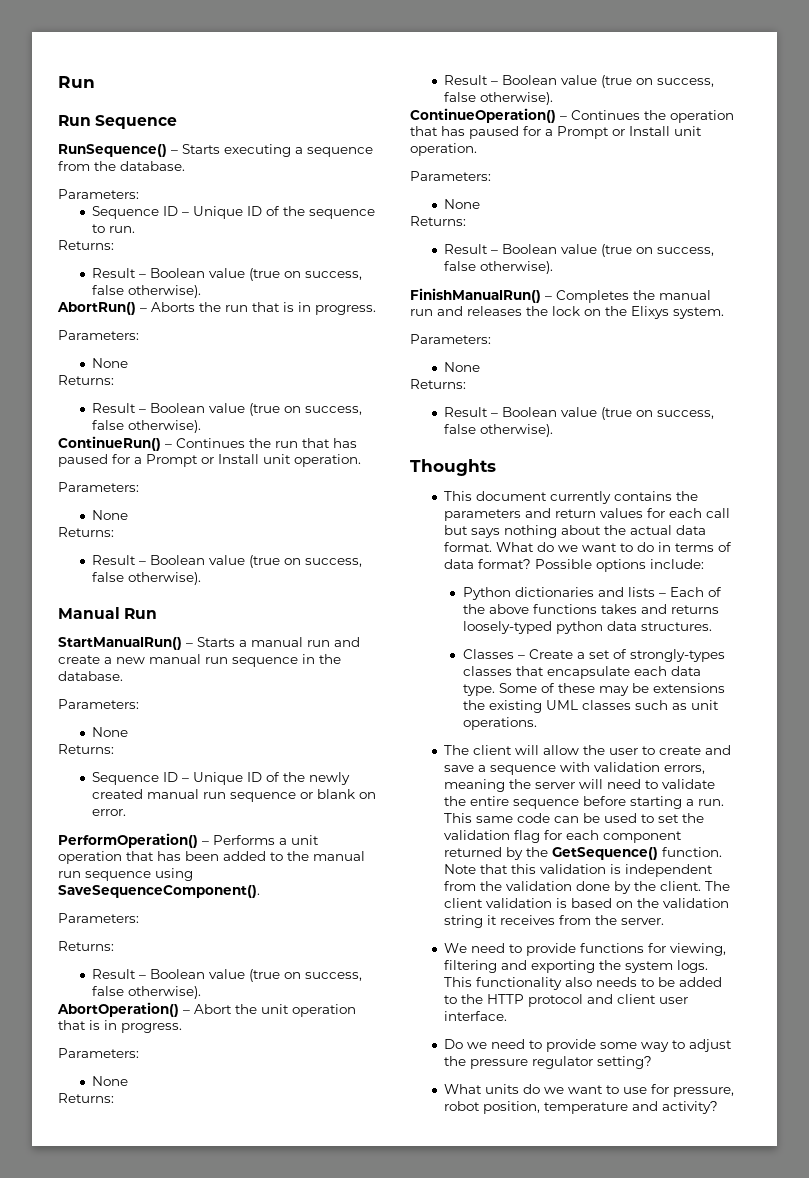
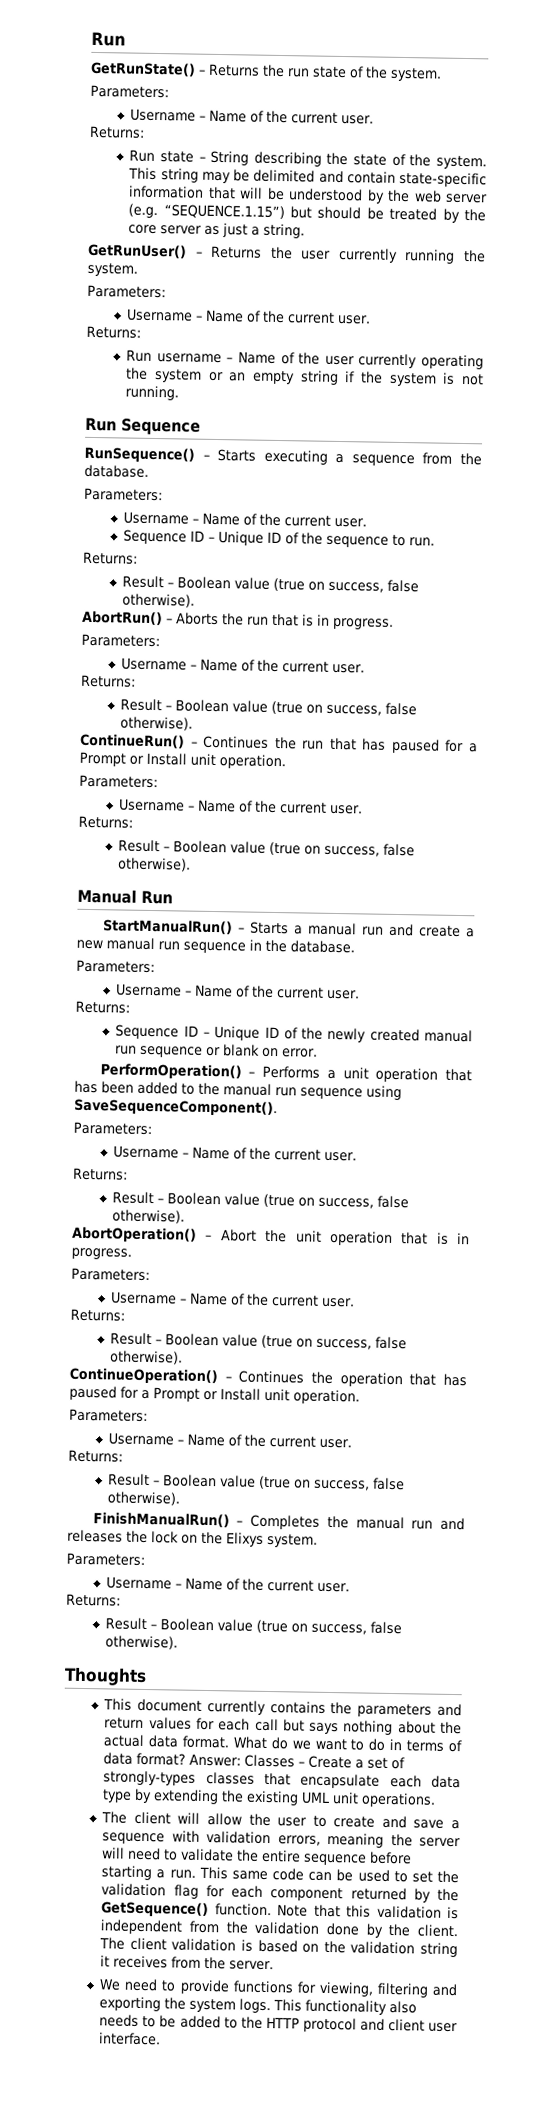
[58,76,95,88] Run -> [91,31,126,47] [90,61,442,82] [90,84,169,99] [130,108,375,125] [89,125,145,139] [129,149,487,170] [128,167,487,188] [128,185,489,204] [128,203,486,223] [128,223,306,239] [88,243,486,264] [87,262,138,277] [87,284,166,299] [126,308,372,325] [86,325,141,339] [126,349,484,370] [126,367,485,387] [125,385,180,401] Run // GetRunState() – Returns the run state of the system. // Parameters: // Username – Name of the current user. // Returns: // Run state – String describing the state of the system. This string may be delimited and contain state-specific information that will be understood by the web server (e.g. “SEQUENCE.1.15”) but should be treated by the core server as just a string. // GetRunUser() – Returns the user currently running the system. // Parameters: // Username – Name of the current user. // Returns: // Run username – Name of the user currently operating the system or an empty string if the system is not running.
(139, 194) none -> [123,511,368,528] // Username – Name of the current user.
[91,358,128,368] // None -> [121,657,366,674] // Username – Name of the current user.
[91,510,128,520] // None -> [119,798,364,815] // Username – Name of the current user.
[91,727,128,737] // None -> [116,983,361,1000] // Username – Name of the current user.
(139, 918) none -> [113,1145,358,1162] // Username – Name of the current user.
[91,1076,128,1086] // None -> [111,1291,356,1308] // Username – Name of the current user.
[443,199,480,209] // None -> [108,1432,353,1449] // Username – Name of the current user.
[443,362,480,372] // None -> [106,1576,351,1593] // Username – Name of the current user.
[534,559,704,572] [462,587,722,600] [462,604,719,614] [462,621,712,634] Possible options include: // Python dictionaries and lists – Each of the above functions takes and returns loosely-typed python data structures. // -> [189,1753,242,1767] Answer:
[462,683,725,696] [462,700,687,713] type. Some of these may be extensions the existing UML classes such as -> [102,1788,331,1806] type by extending the existing UML
[443,1039,732,1052] [443,1056,652,1069] [443,1084,734,1097] [443,1101,718,1114] // Do we need to provide some way to adjust the pressure regulator setting? // What units do we want to use for pressure, robot position, temperature and activity? -> (162, 2039) none

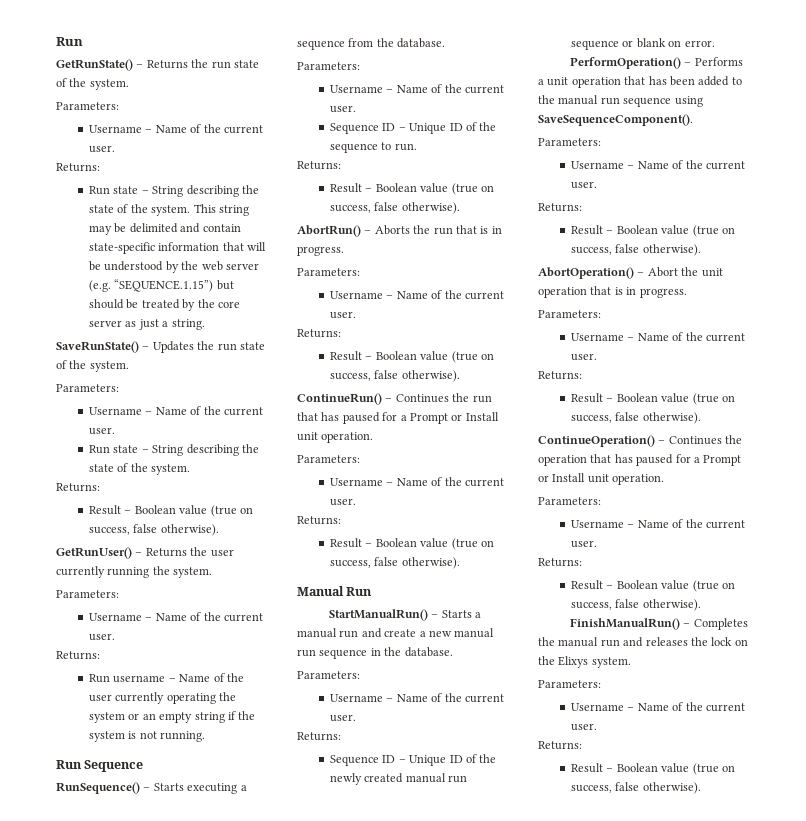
(306, 231) none -> [56,341,265,353] [56,360,129,372] [56,384,119,392] [89,406,263,416] [89,427,116,435] [89,444,259,456] [89,463,191,475] [56,483,100,492] [89,505,253,517] [89,524,219,536] // SaveRunState() – Updates the run state of the system. // Parameters: // Username – Name of the current user. // Run state – String describing the state of the system. // Returns: // Result – Boolean value (true on success, false otherwise).
[64,1667,147,1687] [103,1698,463,1718] [104,1717,462,1736] [103,1734,462,1753] [103,1752,406,1770] [103,1770,462,1789] [102,1788,437,1808] [101,1811,460,1830] [102,1830,462,1848] [102,1847,413,1866] [101,1865,459,1884] [101,1883,460,1903] [101,1901,460,1920] [100,1919,459,1938] [99,1937,459,1958] [100,1955,275,1971] [99,1978,458,1998] [99,1996,418,2015] [99,2014,458,2033] [99,2032,162,2046] // Thoughts // This document currently contains the parameters and return values for each call but says nothing about the actual data format. What do we want to do in terms of data format? Answer: Classes – Create a set of strongly-types classes that encapsulate each data type by extending the existing UML unit operations. // The client will allow the user to create and save a sequence with validation errors, meaning the server will need to validate the entire sequence before starting a run. This same code can be used to set the validation flag for each component returned by the GetSequence() function. Note that this validation is independent from the validation done by the client. The client validation is based on the validation string it receives from the server. // We need to provide functions for viewing, filtering and exporting the system logs. This functionality also needs to be added to the HTTP protocol and client user interface. -> (701, 788) none

